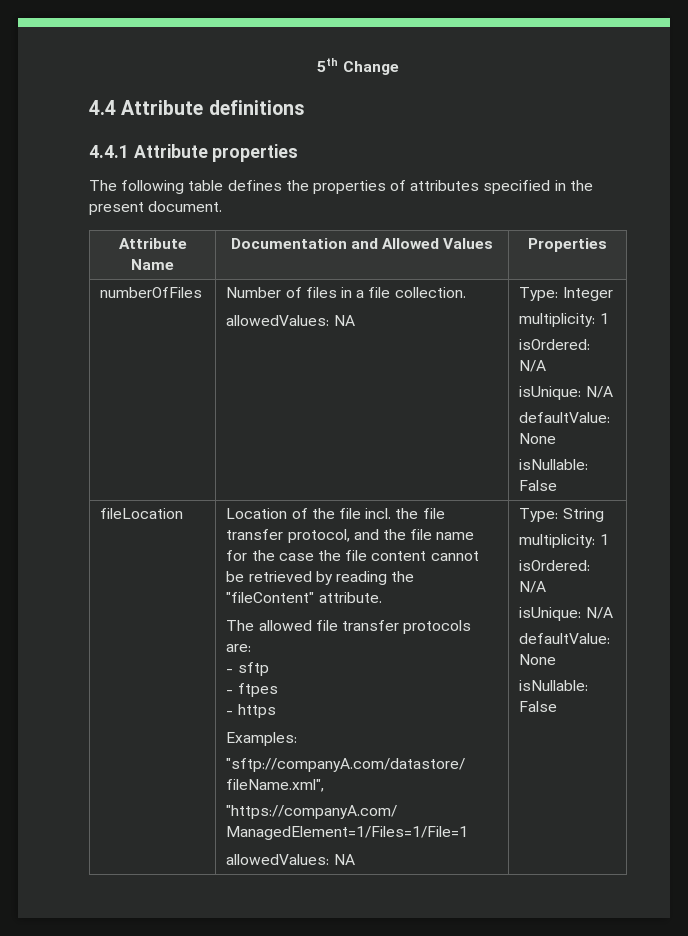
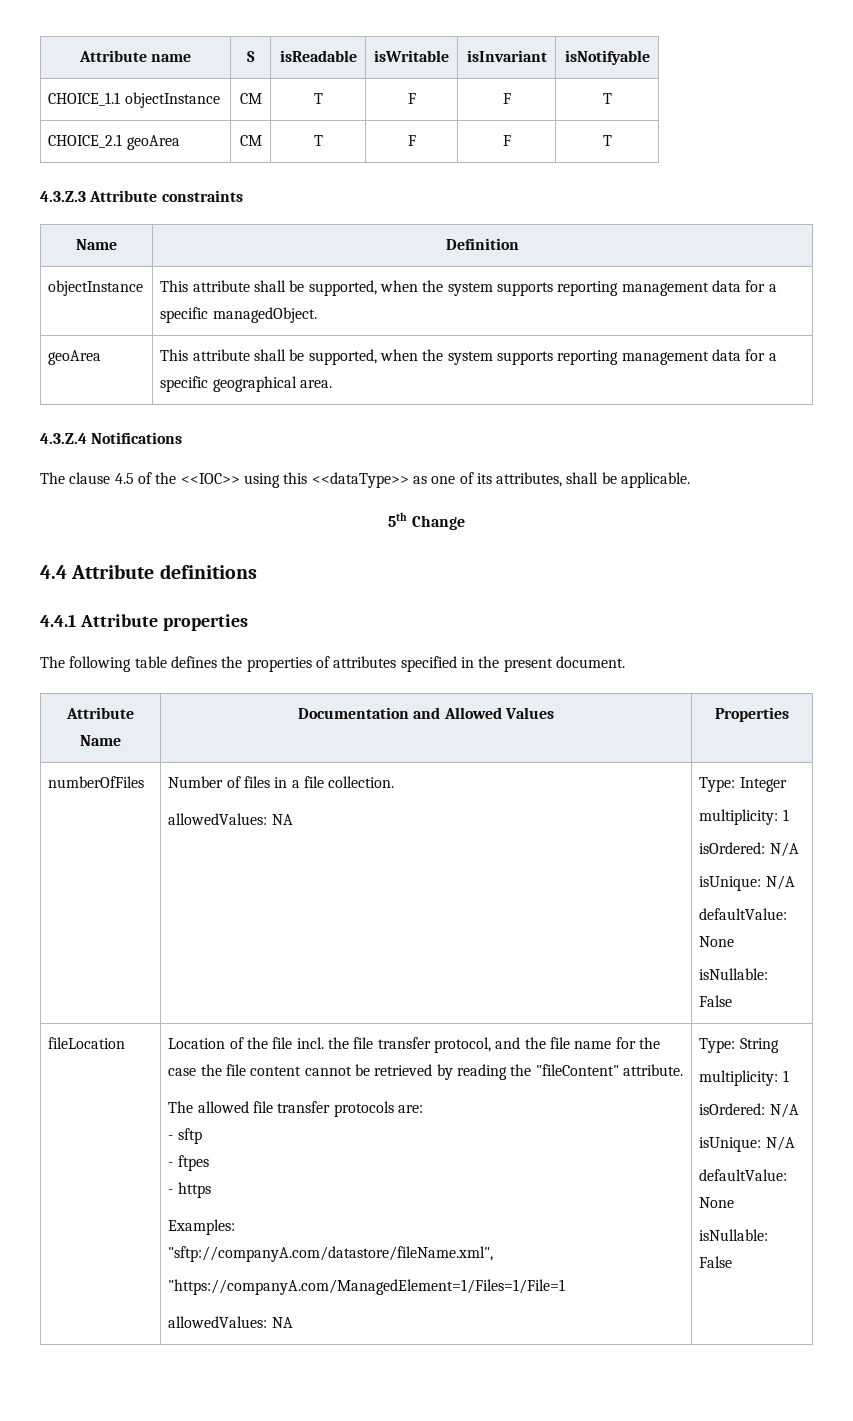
(317, 65) none -> [78,50,192,62] [246,51,255,62] [279,50,357,62] [374,50,449,62] [466,50,547,62] [564,50,650,65] [48,92,220,108] [239,93,262,104] [313,93,323,104] [407,93,416,104] [502,93,511,104] [602,93,612,104] [48,134,180,150] [239,135,262,146] [313,135,323,146] [407,135,416,146] [502,135,511,146] [602,135,612,146] [40,190,243,202] [76,239,117,250] [446,238,519,250] [48,280,144,296] [160,280,777,296] [160,307,317,323] [48,350,102,365] [160,349,777,365] [160,376,333,392] [40,432,183,444] [40,472,691,488] Attribute name | S | isReadable | isWritable | isInvariant | isNotifyable // CHOICE_1.1 objectInstance | CM | T | F | F | T // CHOICE_2.1 geoArea | CM | T | F | F | T // 4.3.Z.3 Attribute constraints // Name | Definition // objectInstance | This attribute shall be supported, when the system supports reporting management data for a specific managedObject. // geoArea | This attribute shall be supported, when the system supports reporting management data for a specific geographical area. // 4.3.Z.4 Notifications // The clause 4.5 of the <<IOC>> using this <<dataType>> as one of its attributes, shall be applicable. //

